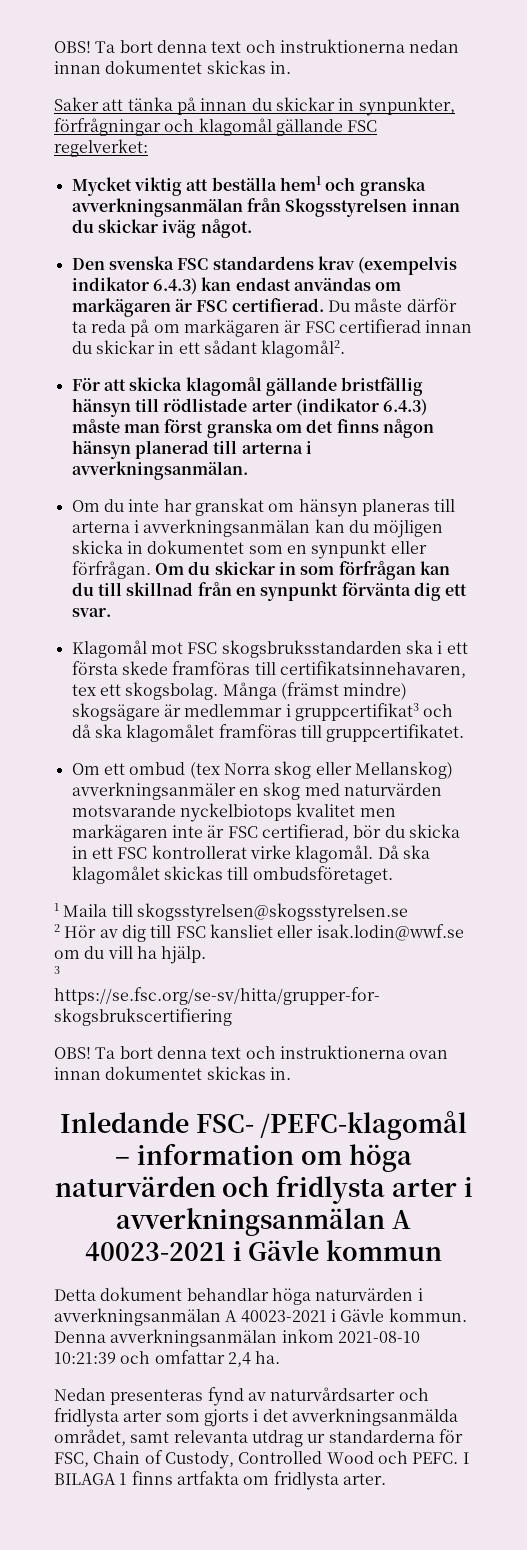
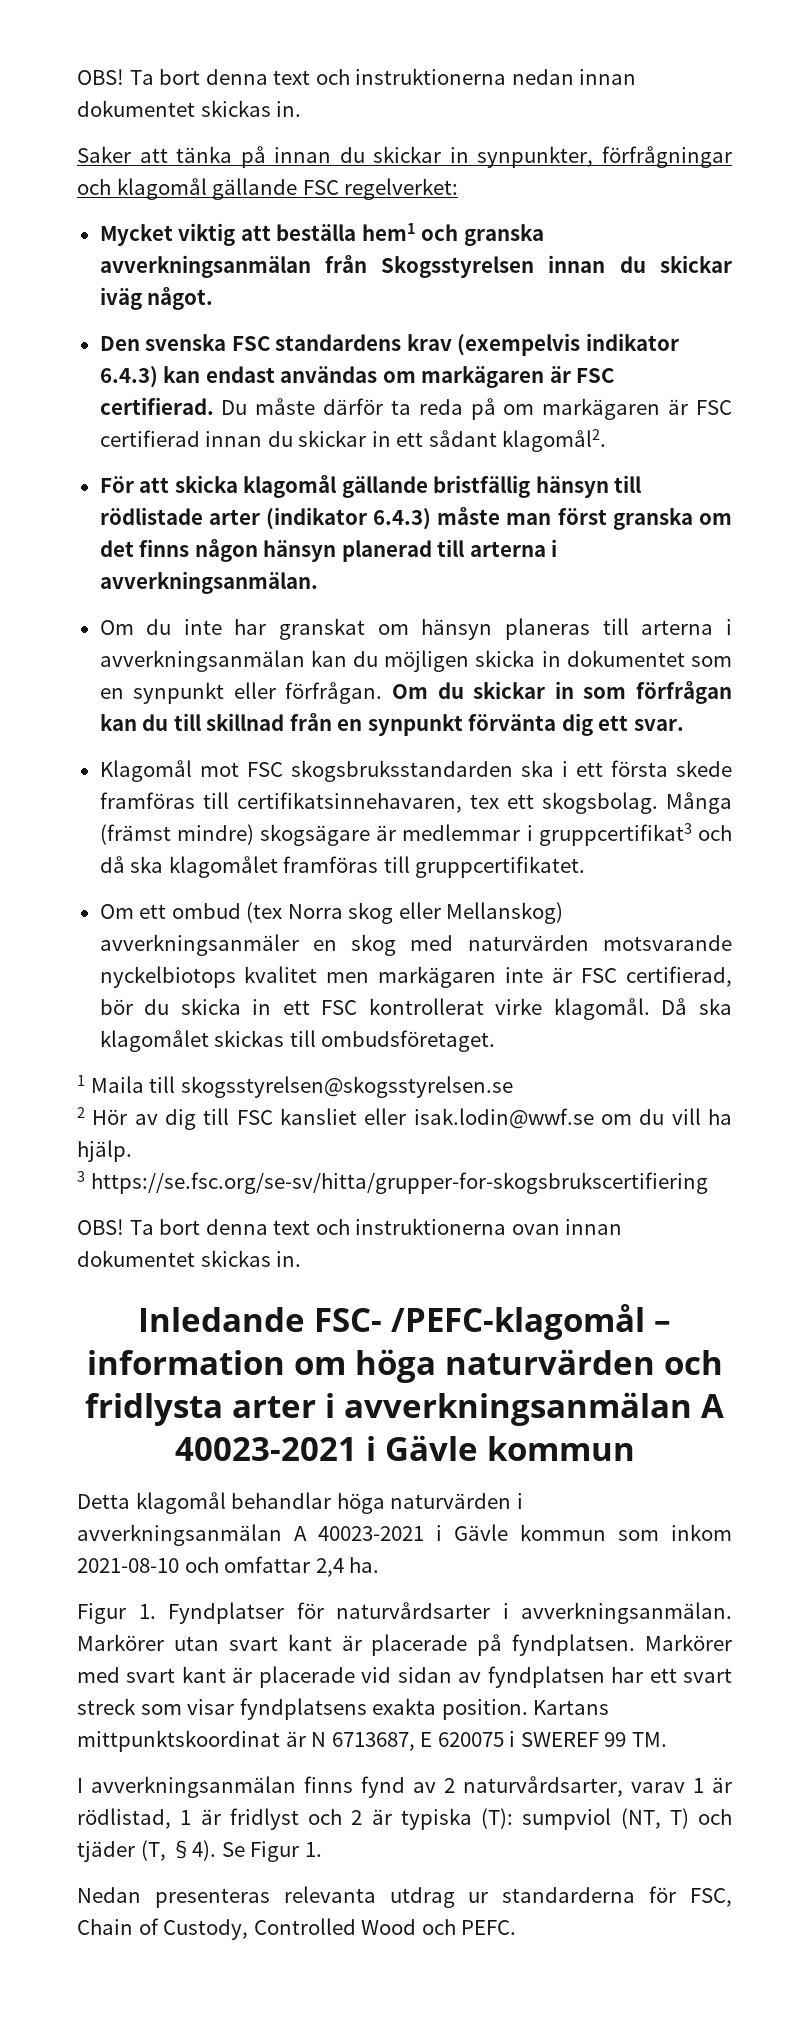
[100,1287,183,1301] dokument -> [135,1492,226,1514] klagomål
[388,1308,467,1322] [54,1329,278,1347] kommun. Denna avverkningsanmälan -> [520,1524,659,1541] kommun som
[54,1352,116,1364] 10:21:39 -> (179, 1565) none
[54,1387,429,1406] [54,1408,458,1427] [54,1429,170,1446] Nedan presenteras fynd av naturvårdsarter och fridlysta arter som gjorts i det avverkningsanmälda området, samt -> [77,1602,732,1624] [77,1634,732,1656] [77,1666,733,1688] [77,1698,610,1720] [77,1730,667,1752] [77,1776,732,1798] [77,1808,732,1830] [77,1840,322,1862] [77,1887,270,1908] Figur 1. Fyndplatser för naturvårdsarter i avverkningsanmälan. Markörer utan svart kant är placerade på fyndplatsen. Markörer med svart kant är placerade vid sidan av fyndplatsen har ett svart streck som visar fyndplatsens exakta position. Kartans mittpunktskoordinat är N 6713687, E 620075 i SWEREF 99 TM. // I avverkningsanmälan finns fynd av 2 naturvårdsarter, varav 1 är rödlistad, 1 är fridlyst och 2 är typiska (T): sumpviol (NT, T) och tjäder (T, §4). Se Figur 1. // Nedan presenteras
[462,1452,469,1464] [54,1471,386,1490] I BILAGA 1 finns artfakta om fridlysta arter. -> (517, 1927) none

